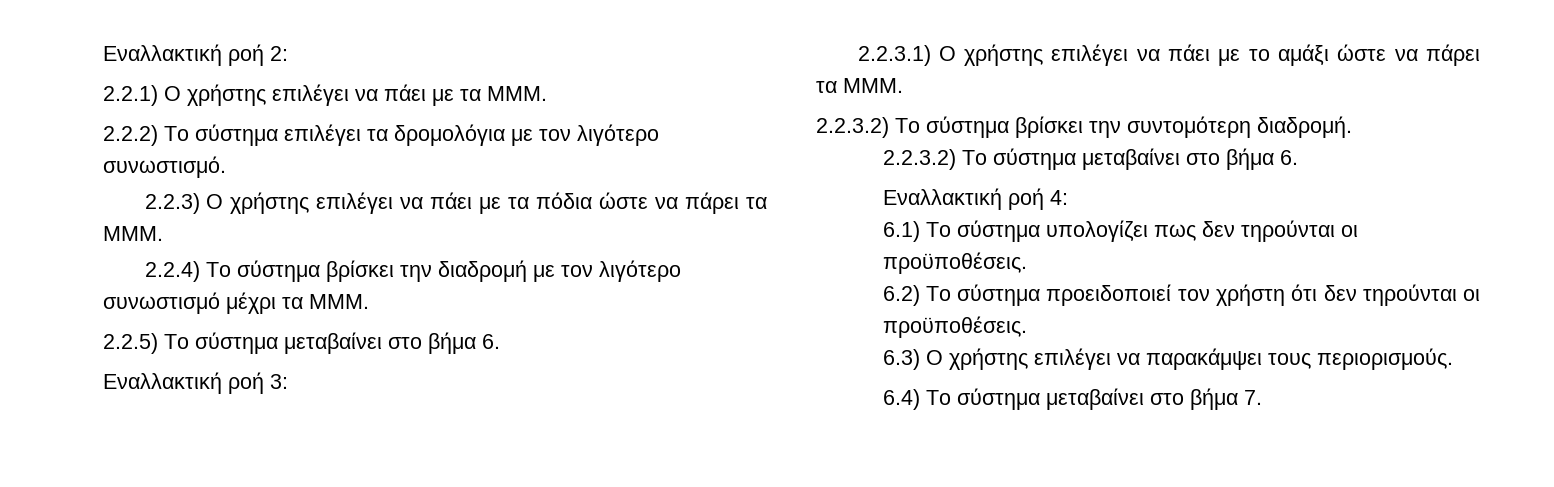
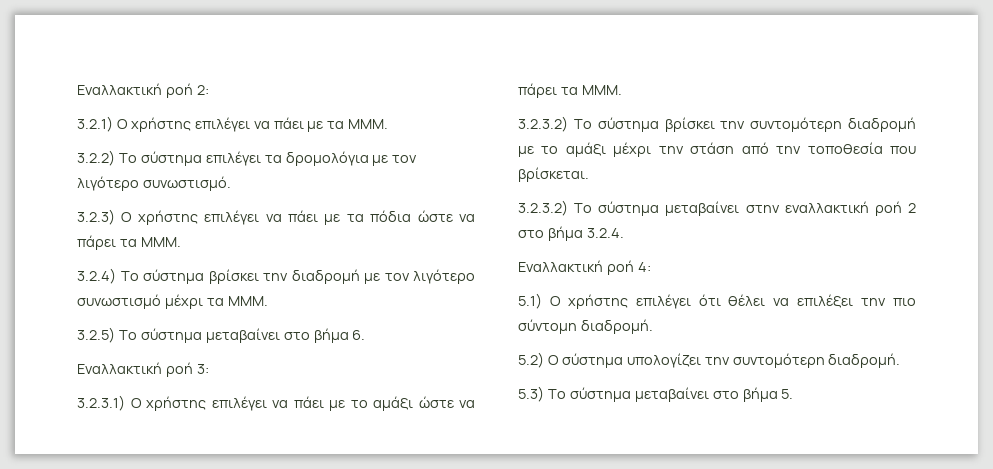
[103,85,158,106] 2.2.1) -> [77,116,113,132] 3.2.1)
[103,125,158,146] 2.2.2) -> [77,150,115,166] 3.2.2)
[144,193,200,214] 2.2.3) -> [77,209,115,225] 3.2.3)
[144,261,200,282] 2.2.4) -> [77,268,116,284] 3.2.4)
[103,333,158,354] 2.2.5) -> [77,327,115,343] 3.2.5)
[857,45,931,66] 2.2.3.1) -> [77,395,125,411] 3.2.3.1)
[816,117,889,138] 2.2.3.2) -> [518,116,568,132] 3.2.3.2)
[1257,116,1352,138] [882,148,1298,170] [882,188,1068,210] [882,220,1358,242] [882,252,1027,274] [882,284,1480,306] [882,316,1027,338] [882,348,1453,370] [882,388,1262,410] διαδρομή. // 2.2.3.2) Το σύστημα μεταβαίνει στο βήμα 6. // Εναλλακτική ροή 4: // 6.1) Το σύστημα υπολογίζει πως δεν τηρούνται οι προϋποθέσεις. // 6.2) Το σύστημα προειδοποιεί τον χρήστη ότι δεν τηρούνται οι προϋποθέσεις. // 6.3) Ο χρήστης επιλέγει να παρακάμψει τους περιορισμούς. // 6.4) Το σύστημα μεταβαίνει στο βήμα 7. -> [848,117,916,132] [518,142,916,157] [518,167,589,182] [518,200,916,216] [518,226,624,241] [518,260,651,275] [518,293,916,309] [518,319,653,334] [518,352,901,368] [518,386,794,402] διαδρομή με το αμάξι μέχρι την στάση από την τοποθεσία που βρίσκεται. // 3.2.3.2) Το σύστημα μεταβαίνει στην εναλλακτική ροή 2 στο βήμα 3.2.4. // Εναλλακτική ροή 4: // 5.1) Ο χρήστης επιλέγει ότι θέλει να επιλέξει την πιο σύντομη διαδρομή. // 5.2) Ο σύστημα υπολογίζει την συντομότερη διαδρομή. // 5.3) Το σύστημα μεταβαίνει στο βήμα 5.

